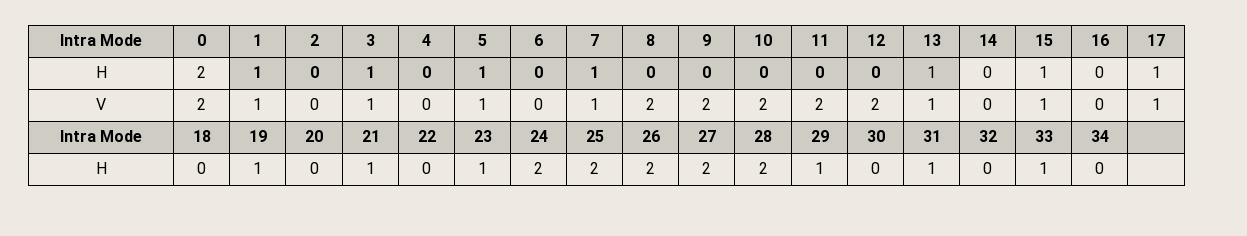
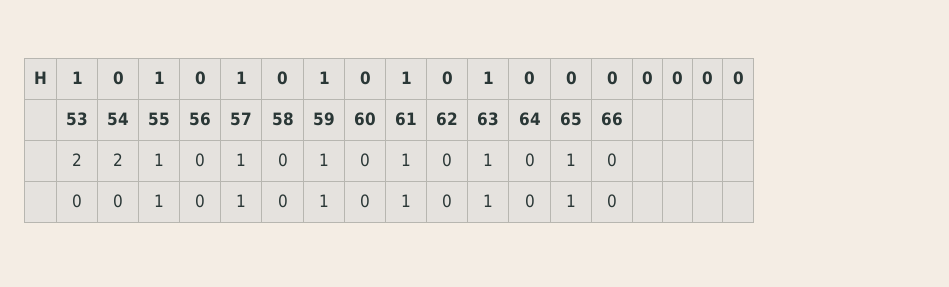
[59,34,143,46] [197,34,206,46] [253,34,262,46] [309,34,319,46] [366,34,375,46] [422,34,431,46] [478,34,487,46] [534,34,543,46] [590,34,599,46] [646,34,655,46] [702,34,711,46] [754,34,772,46] [810,34,829,46] [866,34,885,46] [922,34,941,46] [978,34,997,46] [1034,34,1053,46] [1090,34,1109,46] [1147,34,1165,46] [95,66,107,78] [197,66,206,78] Intra Mode | 0 | 1 | 2 | 3 | 4 | 5 | 6 | 7 | 8 | 9 | 10 | 11 | 12 | 13 | 14 | 15 | 16 | 17 // H | 2 -> [34,71,47,84] [71,71,83,84] [112,71,124,85] [153,71,165,84] [194,71,206,85] H | 1 | 0 | 1 | 0
[927,66,936,78] [983,66,992,78] [1039,66,1048,78] [1095,66,1104,78] [1151,66,1161,78] [96,98,106,110] [197,98,206,110] [253,98,262,110] [309,98,319,110] [366,98,375,110] [422,98,431,110] [478,98,487,110] [534,98,543,110] [590,98,599,110] [646,98,655,110] [702,98,711,110] [758,98,768,110] [815,98,824,110] [871,98,880,110] [927,98,936,110] [983,98,992,110] [1039,98,1048,110] [1095,98,1104,110] [1151,98,1161,110] [59,130,143,142] [192,130,211,142] [248,130,267,142] [305,130,323,142] [361,130,380,142] [417,130,436,142] [473,130,492,142] [529,130,548,142] [585,130,604,142] [641,130,660,142] [697,130,716,142] [754,130,772,142] [810,130,829,142] [866,130,885,142] [922,130,941,142] [978,130,997,142] [1034,130,1053,142] [1090,130,1109,142] [95,162,107,174] [197,162,206,174] [253,162,262,174] [309,162,319,174] [366,162,375,174] [422,162,431,174] [478,162,487,174] [534,162,543,174] [590,162,599,174] [646,162,655,174] [702,162,711,174] [758,162,768,174] [815,162,824,174] [871,162,880,174] [927,162,936,174] [983,162,992,174] [1039,162,1048,174] [1095,162,1104,174] 1 | 0 | 1 | 0 | 1 // V | 2 | 1 | 0 | 1 | 0 | 1 | 0 | 1 | 2 | 2 | 2 | 2 | 2 | 1 | 0 | 1 | 0 | 1 // Intra Mode | 18 | 19 | 20 | 21 | 22 | 23 | 24 | 25 | 26 | 27 | 28 | 29 | 30 | 31 | 32 | 33 | 34 | // H | 0 | 1 | 0 | 1 | 0 | 1 | 2 | 2 | 2 | 2 | 2 | 1 | 0 | 1 | 0 | 1 | 0 | -> [702,71,713,85] [732,71,744,85] [66,112,88,126] [107,112,129,126] [148,112,170,126] [189,112,211,126] [230,112,252,126] [271,112,294,126] [313,112,335,126] [354,112,376,126] [395,112,417,126] [436,112,458,126] [477,112,499,126] [518,112,541,126] [560,112,582,126] [601,112,623,126] [72,153,82,166] [113,153,123,166] [154,153,164,166] [195,153,205,167] [236,153,246,166] [277,153,288,167] [319,153,329,166] [360,153,370,167] [401,153,411,166] [442,153,452,167] [483,153,493,166] [524,153,535,167] [566,153,576,166] [607,153,617,167] [72,194,82,208] [113,194,123,208] [154,194,164,207] [195,194,205,208] [236,194,246,207] [277,194,288,208] [319,194,329,207] [360,194,370,208] [401,194,411,207] [442,194,452,208] [483,194,493,207] [524,194,535,208] [566,194,576,207] [607,194,617,208] 0 | 0 // | 53 | 54 | 55 | 56 | 57 | 58 | 59 | 60 | 61 | 62 | 63 | 64 | 65 | 66 | | | | // | 2 | 2 | 1 | 0 | 1 | 0 | 1 | 0 | 1 | 0 | 1 | 0 | 1 | 0 | | | | // | 0 | 0 | 1 | 0 | 1 | 0 | 1 | 0 | 1 | 0 | 1 | 0 | 1 | 0 | | | |

